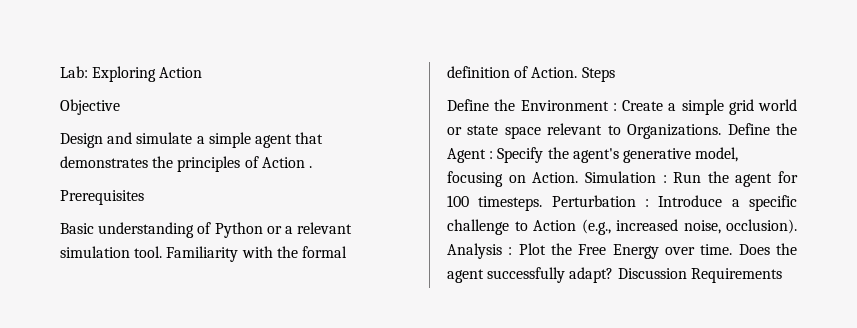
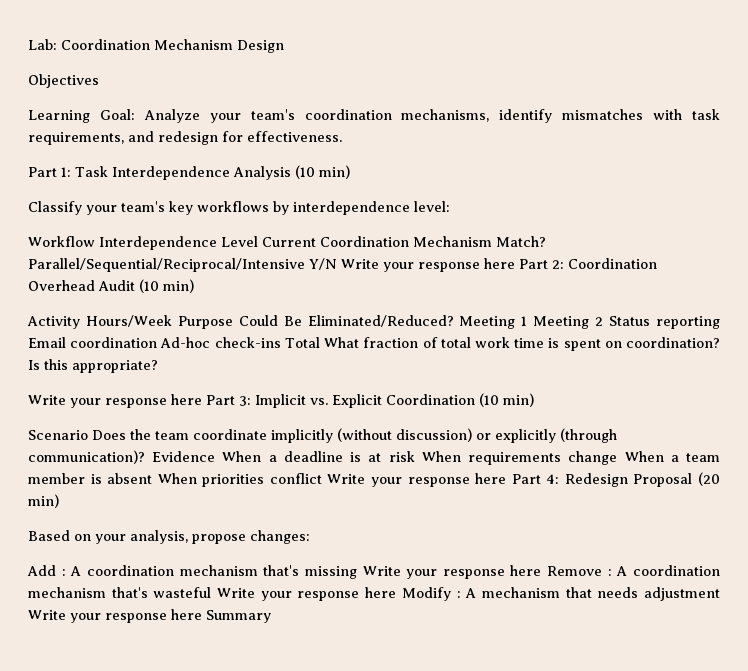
[92,66,203,82] [60,99,120,115] [60,132,324,148] [60,156,312,172] [60,190,144,205] [60,222,353,238] [60,246,347,262] [447,66,615,82] [447,99,797,115] [447,123,797,139] [447,147,739,163] [447,171,798,187] [447,195,797,211] [447,219,797,235] [447,243,797,259] [447,267,782,283] Exploring Action // Objective // Design and simulate a simple agent that demonstrates the principles of Action . // Prerequisites // Basic understanding of Python or a relevant simulation tool. Familiarity with the formal definition of Action. Steps // Define the Environment : Create a simple grid world or state space relevant to Organizations. Define the Agent : Specify the agent's generative model, focusing on Action. Simulation : Run the agent for 100 timesteps. Perturbation : Introduce a specific challenge to Action (e.g., increased noise, occlusion). Analysis : Plot the Free Energy over time. Does the agent successfully adapt? Discussion Requirements -> [61,39,284,53] [28,74,99,88] [28,109,720,123] [28,131,342,145] [28,165,350,180] [28,201,450,215] [28,236,546,250] [28,258,657,272] [28,279,194,293] [27,315,720,329] [28,337,721,351] [28,359,158,373] [28,393,534,408] [28,428,617,443] [28,450,721,465] [28,472,720,487] [28,494,59,508] [28,530,310,544] [27,565,720,579] [28,587,720,601] [28,609,271,623] Coordination Mechanism Design // Objectives // Learning Goal: Analyze your team's coordination mechanisms, identify mismatches with task requirements, and redesign for effectiveness. // Part 1: Task Interdependence Analysis (10 min) // Classify your team's key workflows by interdependence level: // Workflow Interdependence Level Current Coordination Mechanism Match? Parallel/Sequential/Reciprocal/Intensive Y/N Write your response here Part 2: Coordination Overhead Audit (10 min) // Activity Hours/Week Purpose Could Be Eliminated/Reduced? Meeting 1 Meeting 2 Status reporting Email coordination Ad-hoc check-ins Total What fraction of total work time is spent on coordination? Is this appropriate? // Write your response here Part 3: Implicit vs. Explicit Coordination (10 min) // Scenario Does the team coordinate implicitly (without discussion) or explicitly (through communication)? Evidence When a deadline is at risk When requirements change When a team member is absent When priorities conflict Write your response here Part 4: Redesign Proposal (20 min) // Based on your analysis, propose changes: // Add : A coordination mechanism that's missing Write your response here Remove : A coordination mechanism that's wasteful Write your response here Modify : A mechanism that needs adjustment Write your response here Summary

